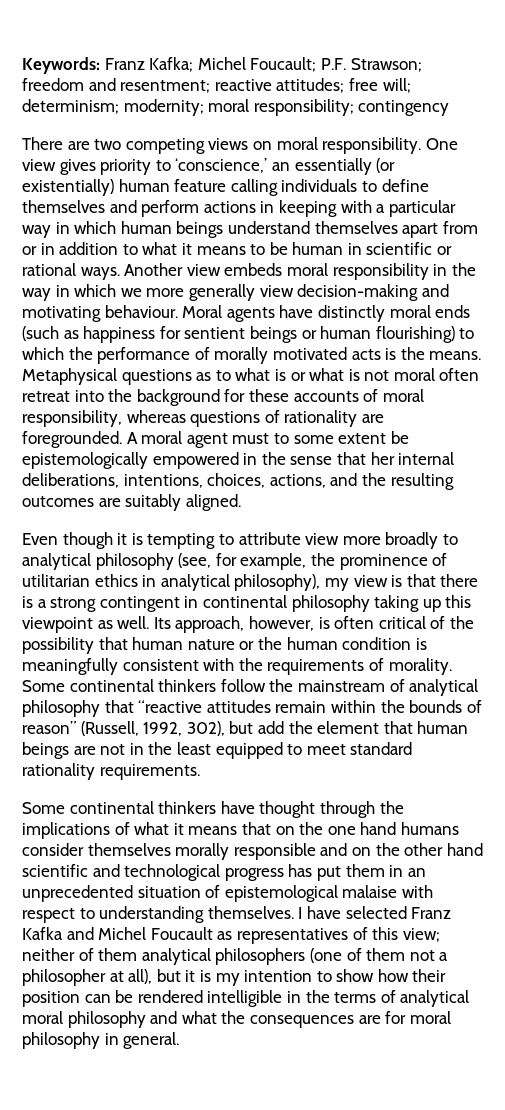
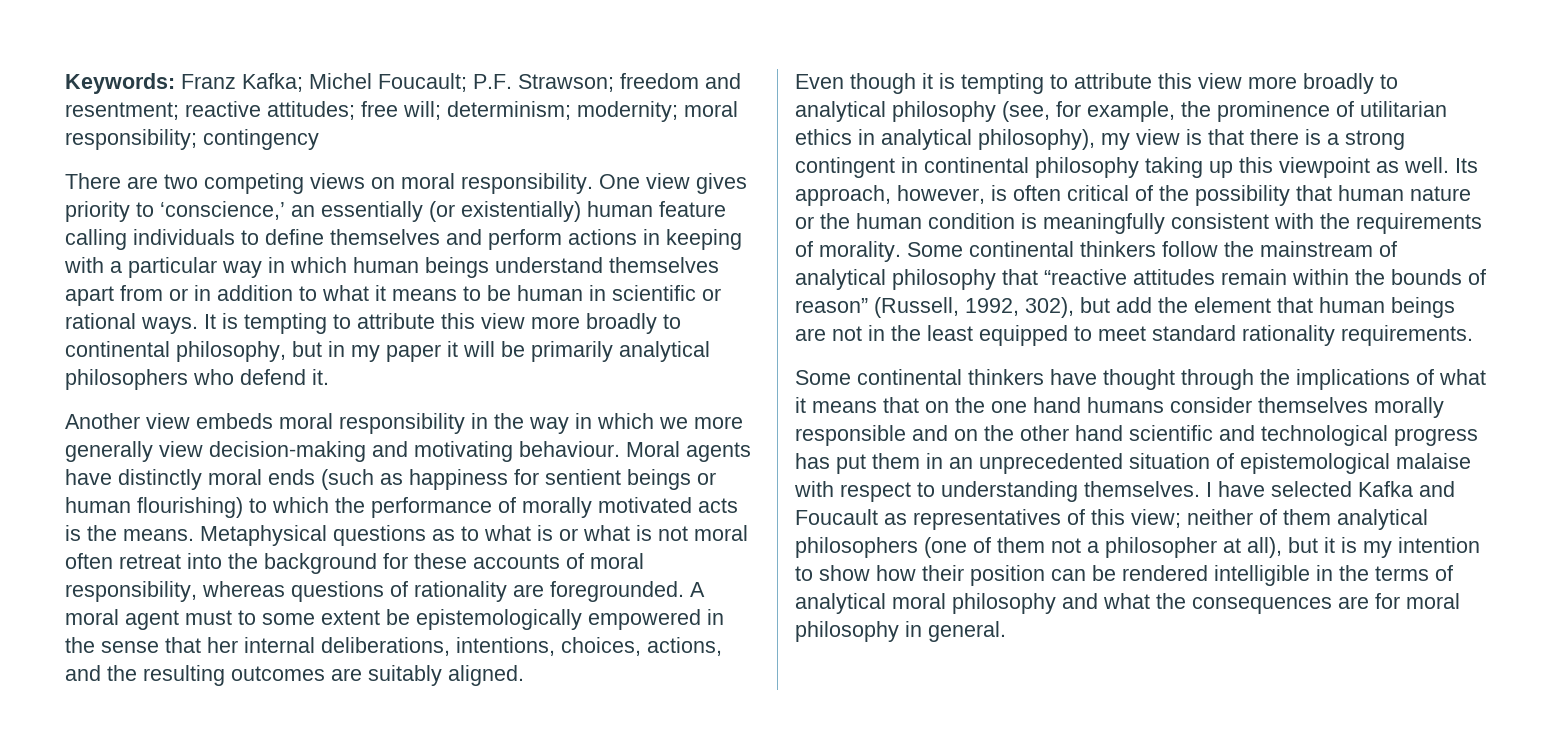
(120, 273) none -> [204,313,681,334] [65,341,710,362] [65,369,329,390] It is tempting to attribute this view more broadly to continental philosophy, but in my paper it will be primarily analytical philosophers who defend it. //
(301, 538) none -> [1158,73,1192,89] this
[411,907,452,919] Franz -> (1352, 489) none
[98,927,147,940] Michel -> (1455, 489) none

